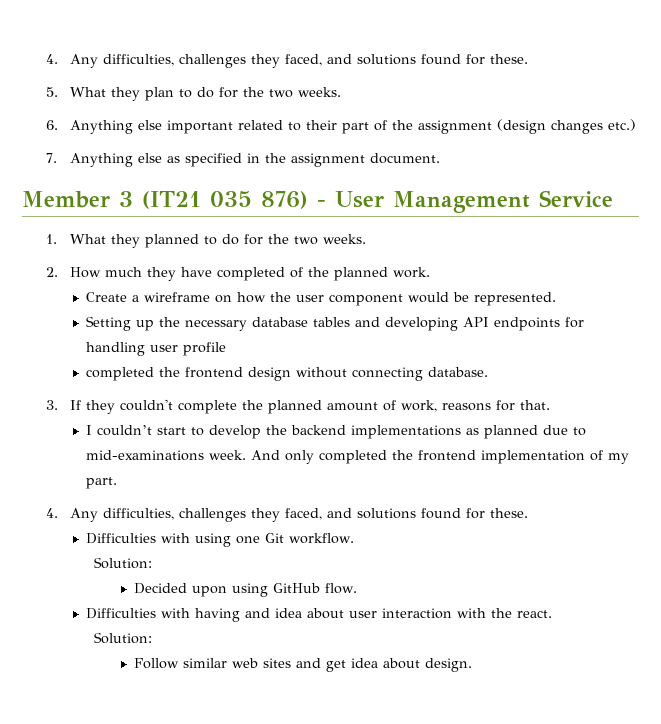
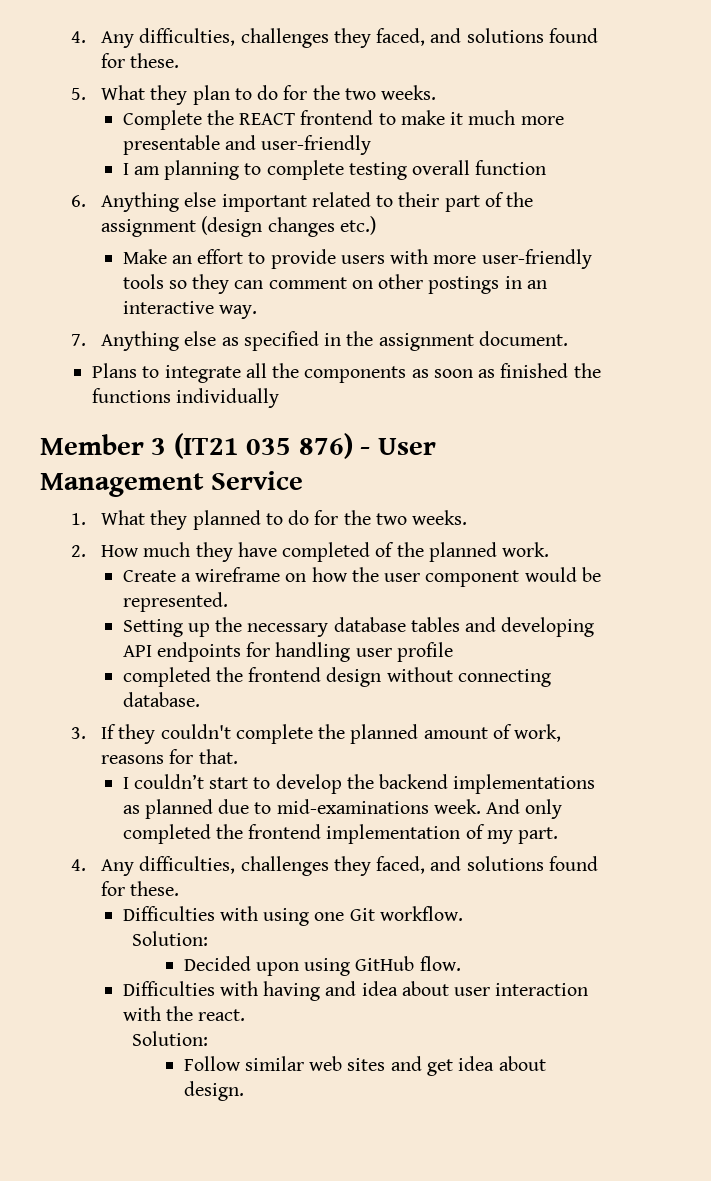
(341, 92) none -> [122,110,564,130] [122,135,372,155] [122,160,547,180] // Complete the REACT frontend to make it much more presentable and user-friendly // I am planning to complete testing overall function
(636, 125) none -> [122,249,592,269] [122,274,547,294] [122,301,257,319] // Make an effort to provide users with more user-friendly tools so they can comment on other postings in an interactive way.
(440, 158) none -> [92,363,601,383] [92,388,280,408] // Plans to integrate all the components as soon as finished the functions individually

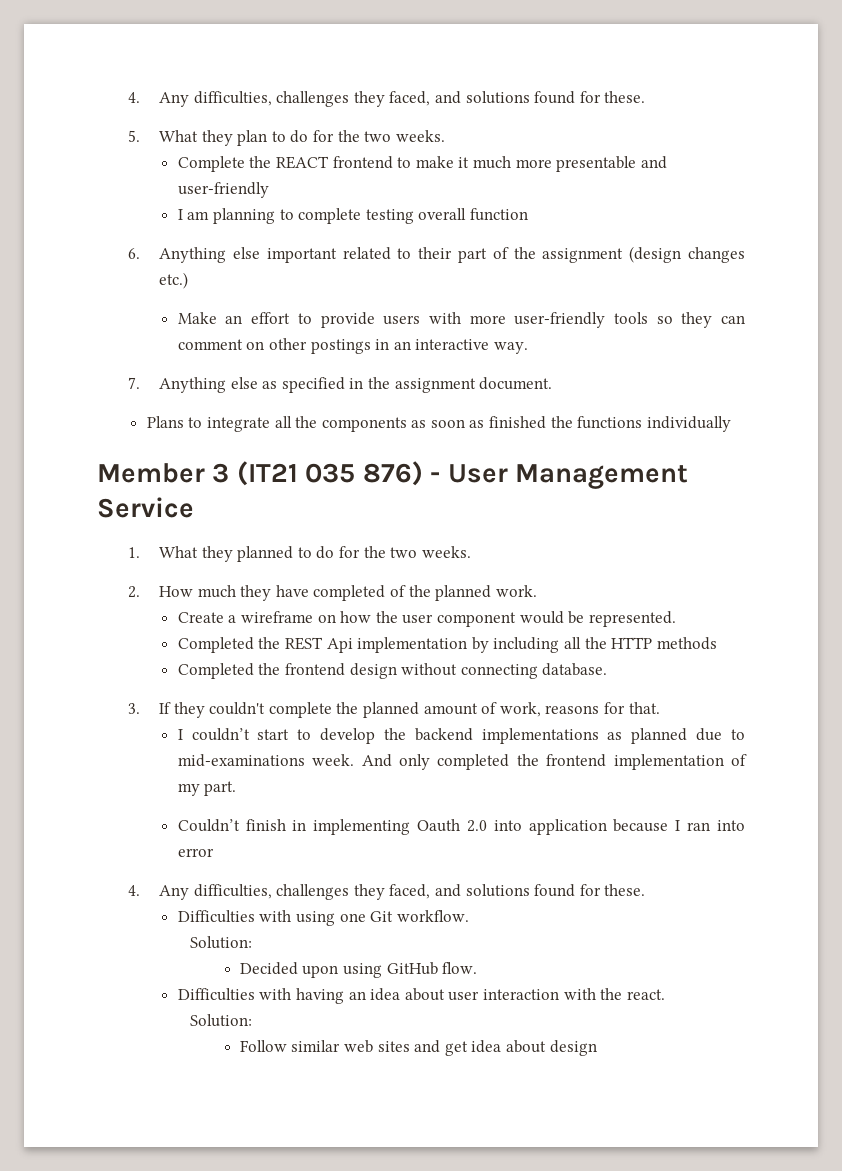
[122,617,595,637] [122,642,453,662] [122,667,211,687] Setting up the necessary database tables and developing API endpoints for handling user profile // completed -> [177,637,717,653] [177,663,254,679] Completed the REST Api implementation by including all the HTTP methods // Completed
(559, 835) none -> [177,819,746,835] [177,848,214,857] // Couldn’t finish in implementing Oauth 2.0 into application because I ran into error
[325,981,357,996] and -> [348,991,366,1000] an
[183,1081,244,1101] design. -> [549,1040,597,1056] design

